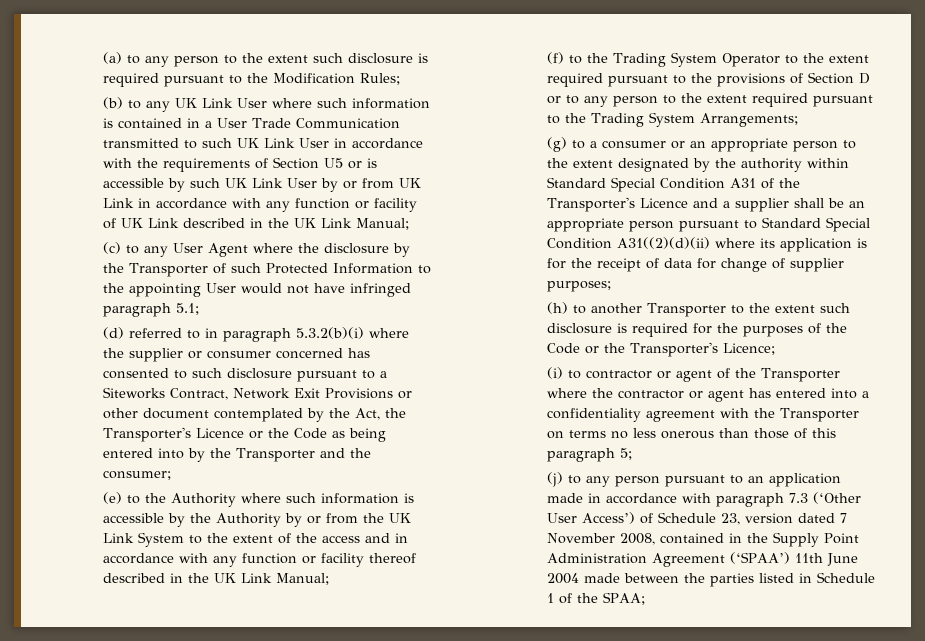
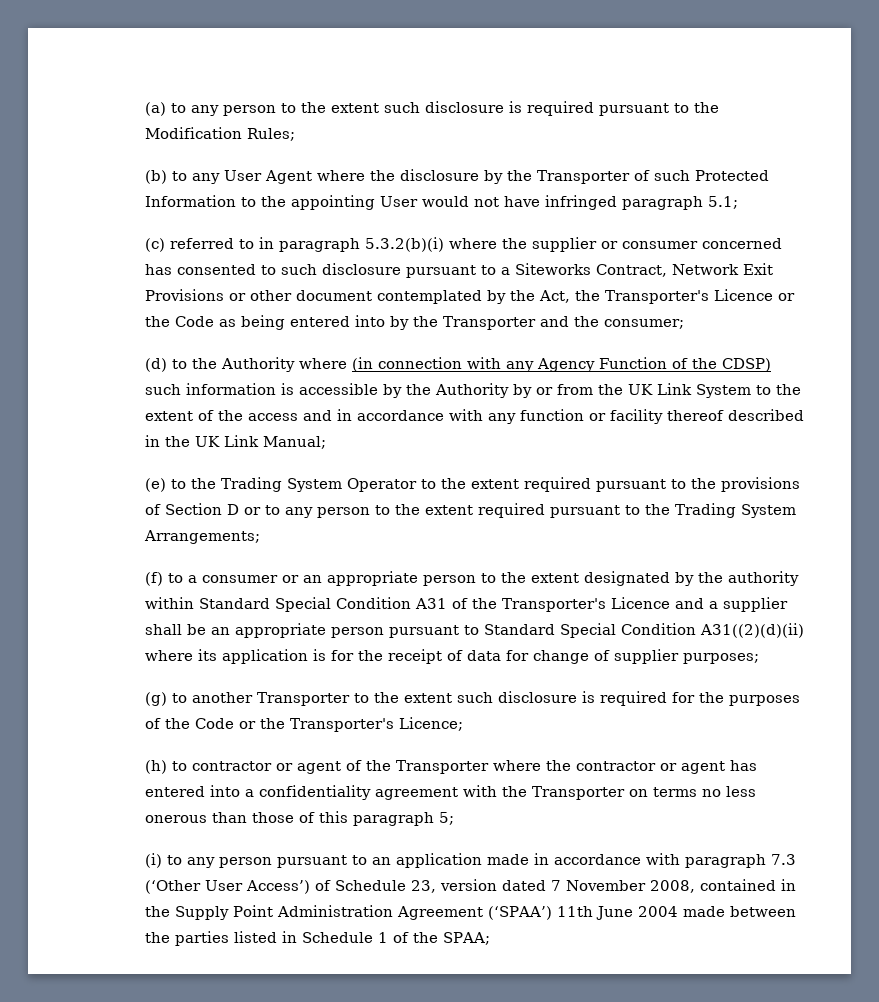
[175,98,431,109] [103,118,401,129] [103,138,424,149] [103,157,378,172] [103,178,422,192] [103,198,418,212] [103,218,410,230] [103,242,169,257] UK Link User where such information is contained in a User Trade Communication transmitted to such UK Link User in accordance with the requirements of Section U5 or is accessible by such UK Link User by or from UK Link in accordance with any function or facility of UK Link described in the UK Link Manual; // (c) to any -> (220, 178) none
[103,327,125,339] (d) -> [144,238,165,252] (c)
[103,492,123,504] (e) -> [144,358,167,372] (d)
(282, 498) none -> [351,357,771,372] (in connection with any Agency Function of the CDSP)
[547,52,565,64] (f) -> [144,478,166,492] (e)
[547,137,568,152] (g) -> [144,572,163,586] (f)
[547,302,569,314] (h) -> [144,692,167,706] (g)
[547,367,564,379] (i) -> [144,760,167,774] (h)
[547,472,564,487] (j) -> [144,853,162,868] (i)

